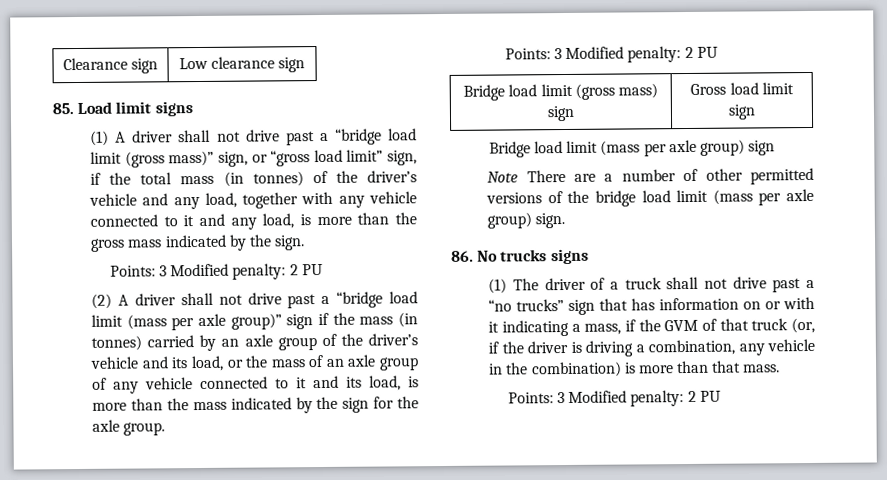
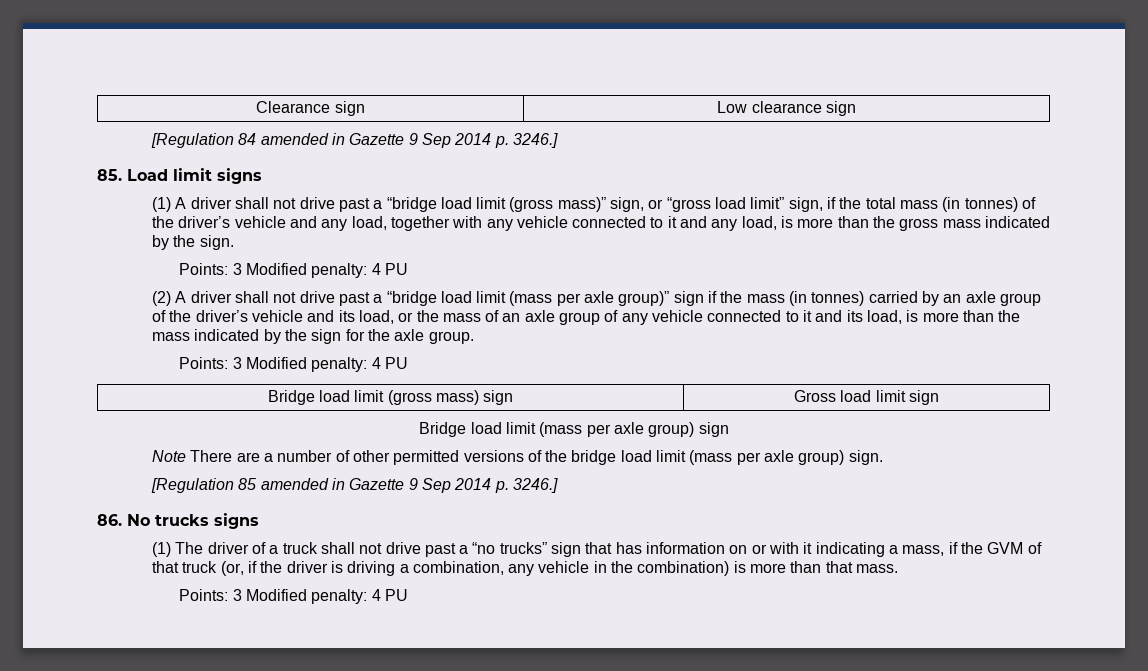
(306, 65) none -> [150,133,558,148] // [Regulation 84 amended in Gazette 9 Sep 2014 p. 3246.]
[289,264,299,276] 2 -> [371,263,381,275] 4
[684,46,694,59] 2 -> [371,357,381,369] 4
(566, 220) none -> [150,478,558,493] // [Regulation 85 amended in Gazette 9 Sep 2014 p. 3246.]
[687,390,697,403] 2 -> [371,589,381,601] 4

